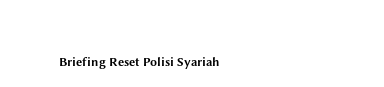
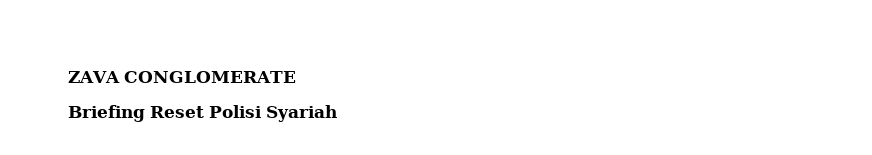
(59, 63) none -> [68,71,296,83] ZAVA CONGLOMERATE //

